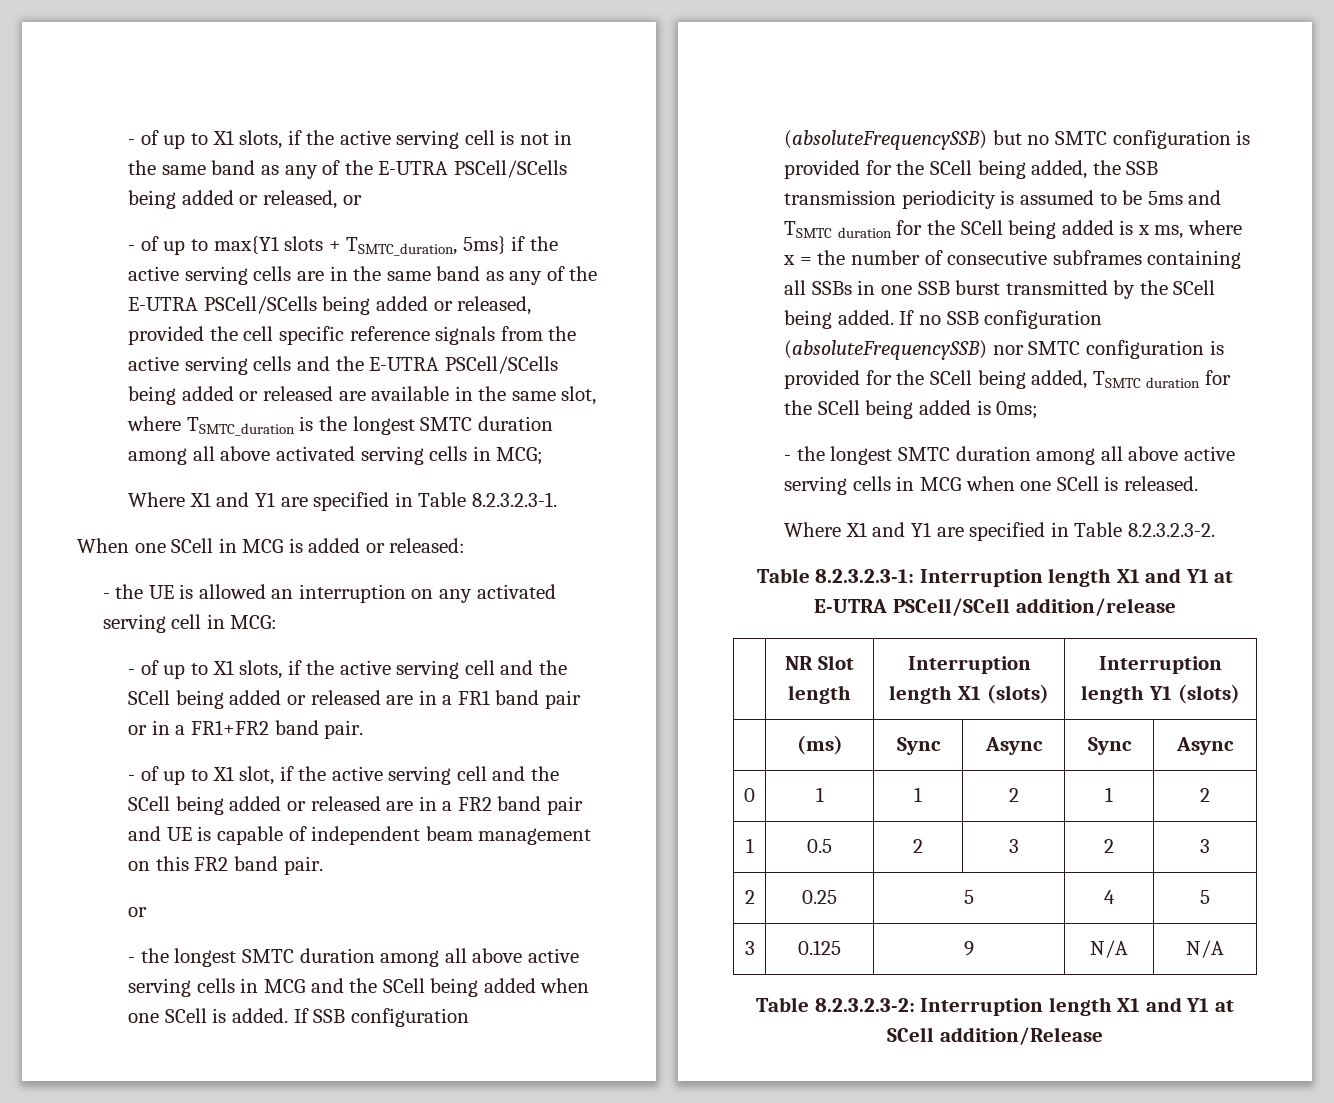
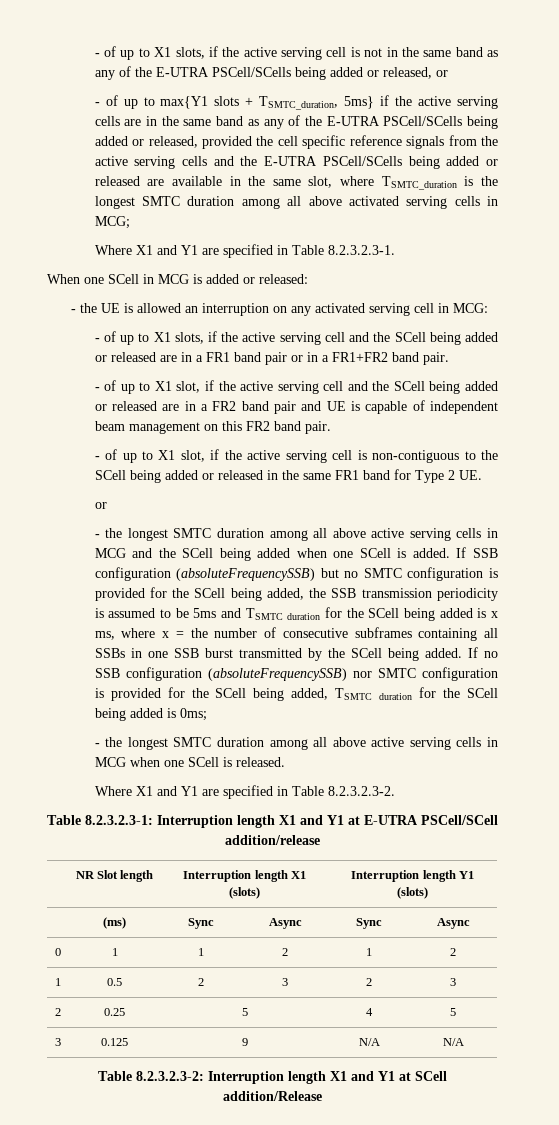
(323, 865) none -> [94,449,499,463] [94,469,482,483] // - of up to X1 slot, if the active serving cell is non-contiguous to the SCell being added or released in the same FR1 band for Type 2 UE.

